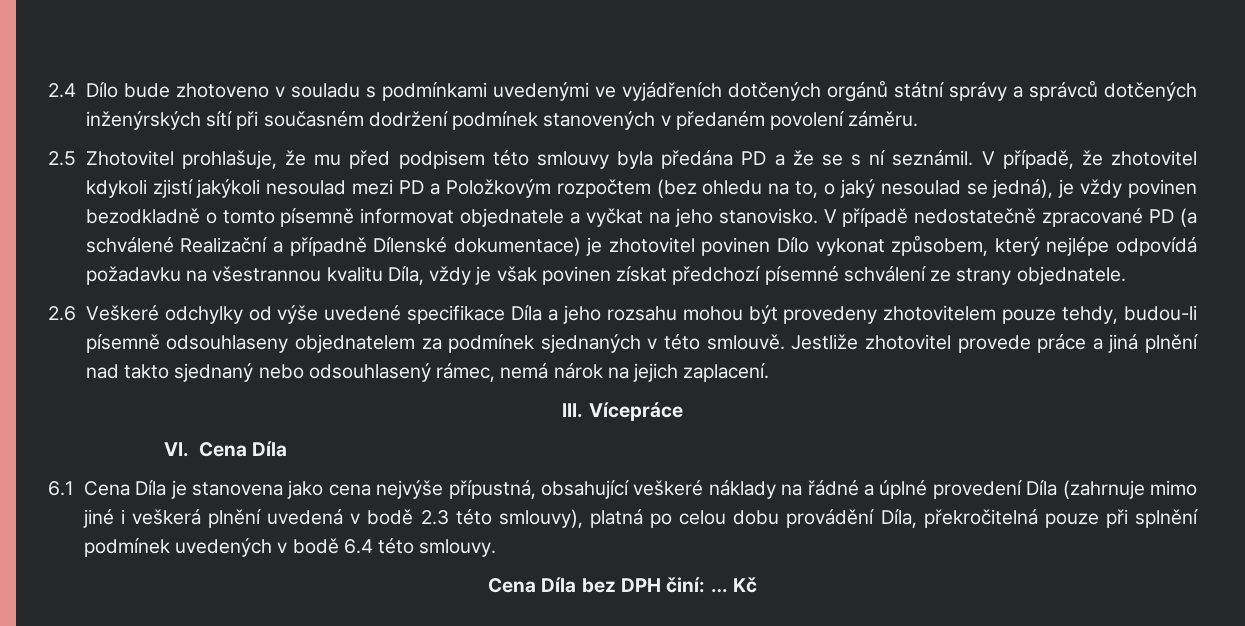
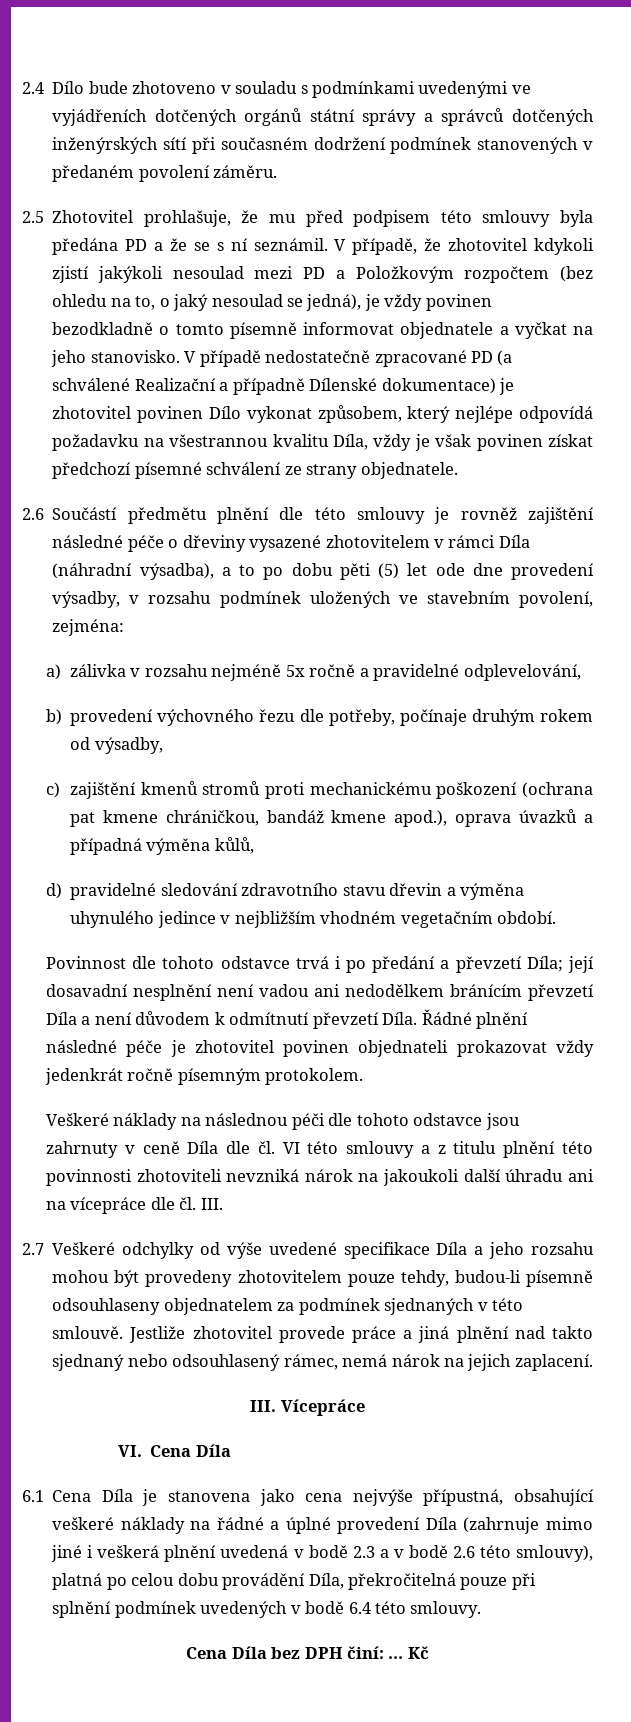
(76, 313) none -> [52,507,594,524] [52,535,530,552] [52,563,594,580] [52,591,593,608] [52,619,125,636] [45,664,581,681] [45,709,594,726] [70,737,163,754] [45,781,593,799] [69,809,593,827] [69,837,254,855] [45,883,524,900] [70,911,556,928] [45,956,594,973] [45,984,595,1001] [45,1009,529,1029] [45,1040,594,1057] [44,1068,364,1085] [45,1113,520,1130] [45,1141,594,1158] [45,1169,594,1186] [45,1197,223,1214] [22,1243,44,1255] Součástí předmětu plnění dle této smlouvy je rovněž zajištění následné péče o dřeviny vysazené zhotovitelem v rámci Díla (náhradní výsadba), a to po dobu pěti (5) let ode dne provedení výsadby, v rozsahu podmínek uložených ve stavebním povolení, zejména: // a) zálivka v rozsahu nejméně 5x ročně a pravidelné odplevelování, // b) provedení výchovného řezu dle potřeby, počínaje druhým rokem od výsadby, // c) zajištění kmenů stromů proti mechanickému poškození (ochrana pat kmene chráničkou, bandáž kmene apod.), oprava úvazků a případná výměna kůlů, // d) pravidelné sledování zdravotního stavu dřevin a výměna uhynulého jedince v nejbližším vhodném vegetačním období. // Povinnost dle tohoto odstavce trvá i po předání a převzetí Díla; její dosavadní nesplnění není vadou ani nedodělkem bránícím převzetí Díla a není důvodem k odmítnutí převzetí Díla. Řádné plnění následné péče je zhotovitel povinen objednateli prokazovat vždy jedenkrát ročně písemným protokolem. // Veškeré náklady na následnou péči dle tohoto odstavce jsou zahrnuty v ceně Díla dle čl. VI této smlouvy a z titulu plnění této povinnosti zhotoviteli nevzniká nárok na jakoukoli další úhradu ani na vícepráce dle čl. III. // 2.7
(449, 517) none -> [379,1545,475,1558] a v bodě 2.6

